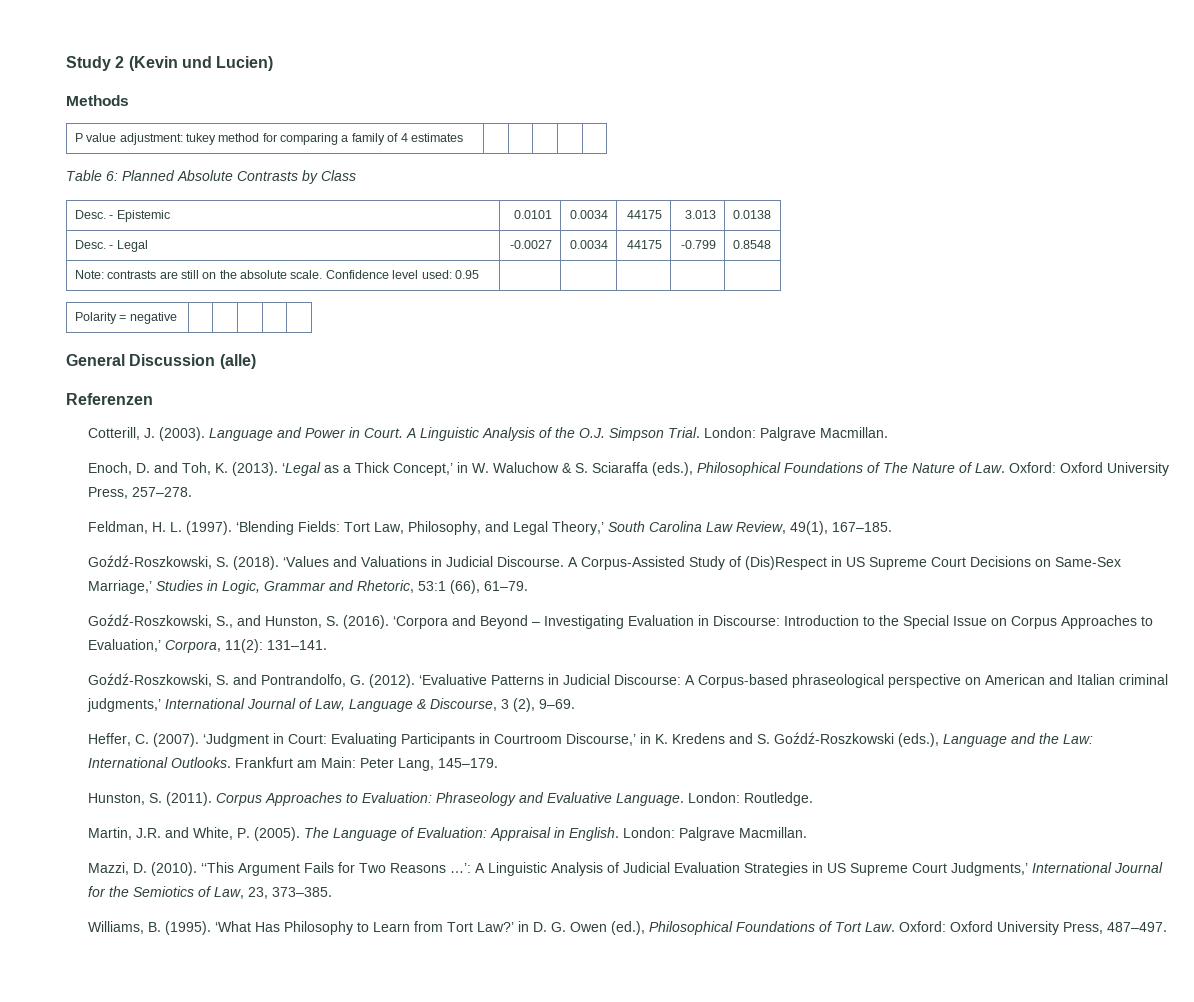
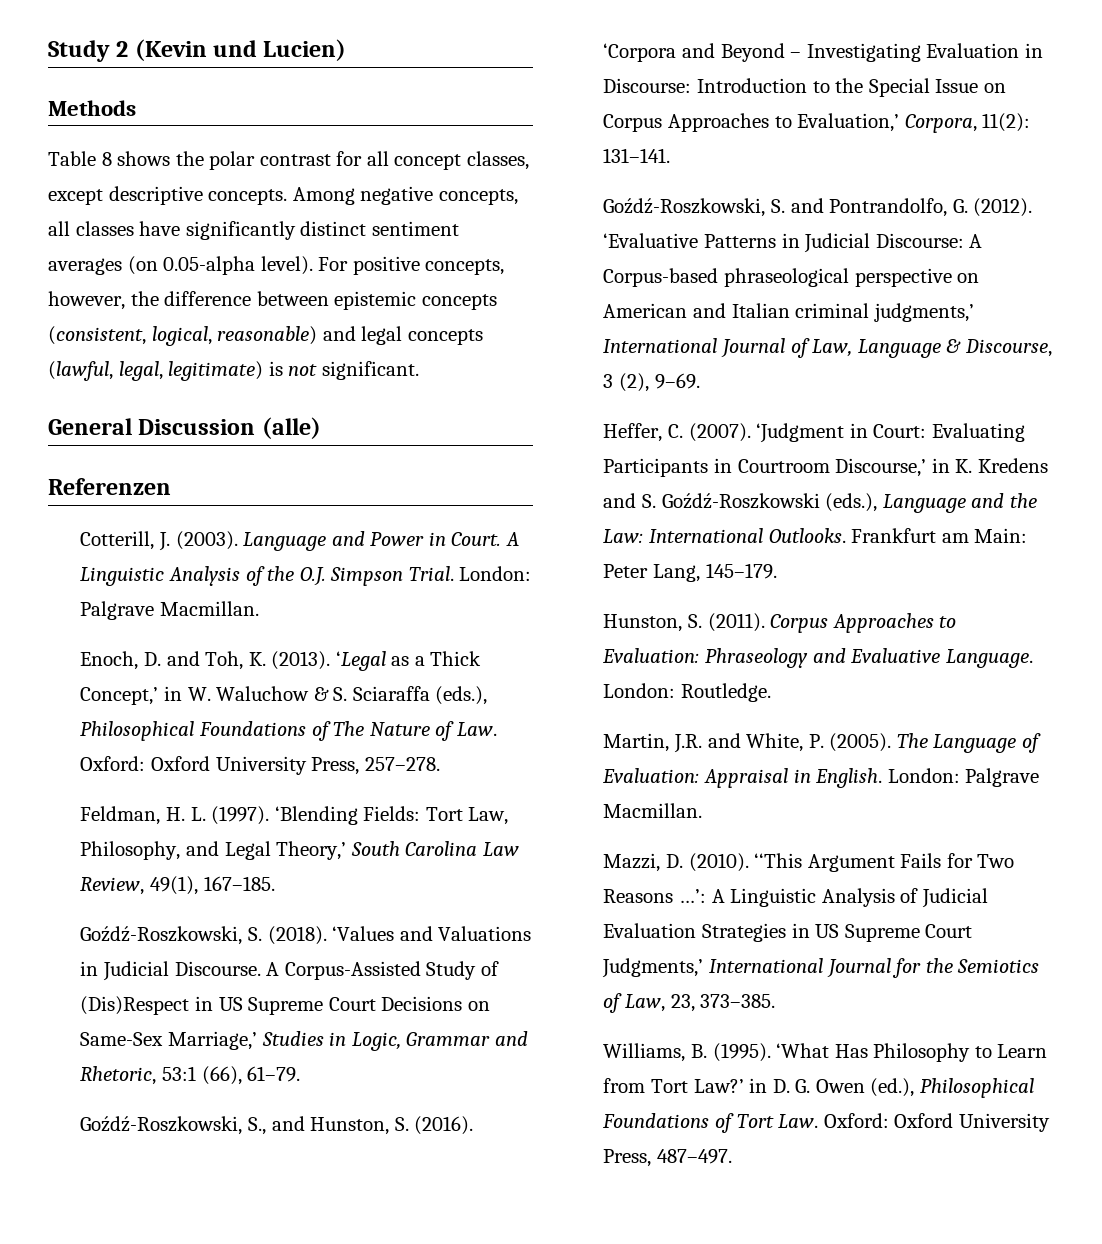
[74,133,463,145] [66,170,356,184] [74,210,170,222] [514,210,553,219] [570,210,609,219] [627,210,663,219] [685,210,717,219] [732,210,771,219] [74,240,148,252] [510,240,553,249] [570,240,609,249] [627,240,663,249] [681,240,717,249] [732,240,771,249] [74,270,479,279] [74,312,177,324] // P value adjustment: tukey method for comparing a family of 4 estimates | | | | | // Table 6: Planned Absolute Contrasts by Class // Desc. - Epistemic | 0.0101 | 0.0034 | 44175 | 3.013 | 0.0138 // Desc. - Legal | -0.0027 | 0.0034 | 44175 | -0.799 | 0.8548 // Note: contrasts are still on the absolute scale. Confidence level used: 0.95 | | | | | // Polarity = negative | | | | | -> [48,151,529,170] [48,186,518,205] [48,221,459,240] [48,256,505,275] [48,291,497,310] [48,326,483,346] [48,361,419,381] // Table 8 shows the polar contrast for all concept classes, except descriptive concepts. Among negative concepts, all classes have significantly distinct sentiment averages (on 0.05-alpha level). For positive concepts, however, the difference between epistemic concepts (consistent, logical, reasonable) and legal concepts (lawful, legal, legitimate) is not significant.

